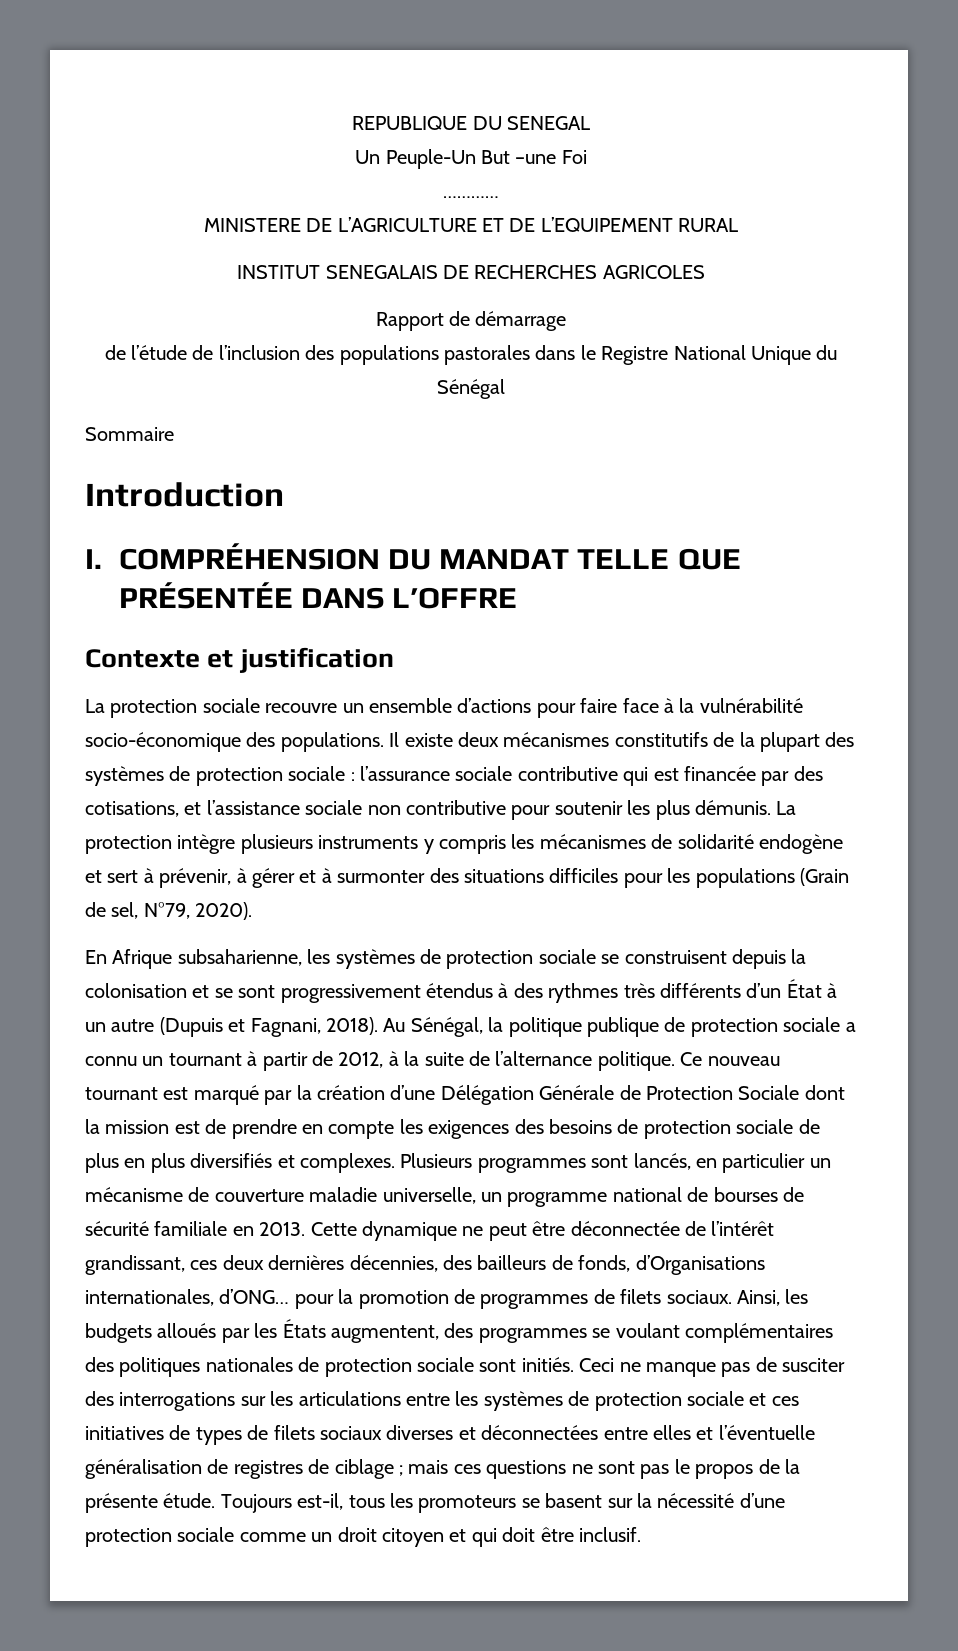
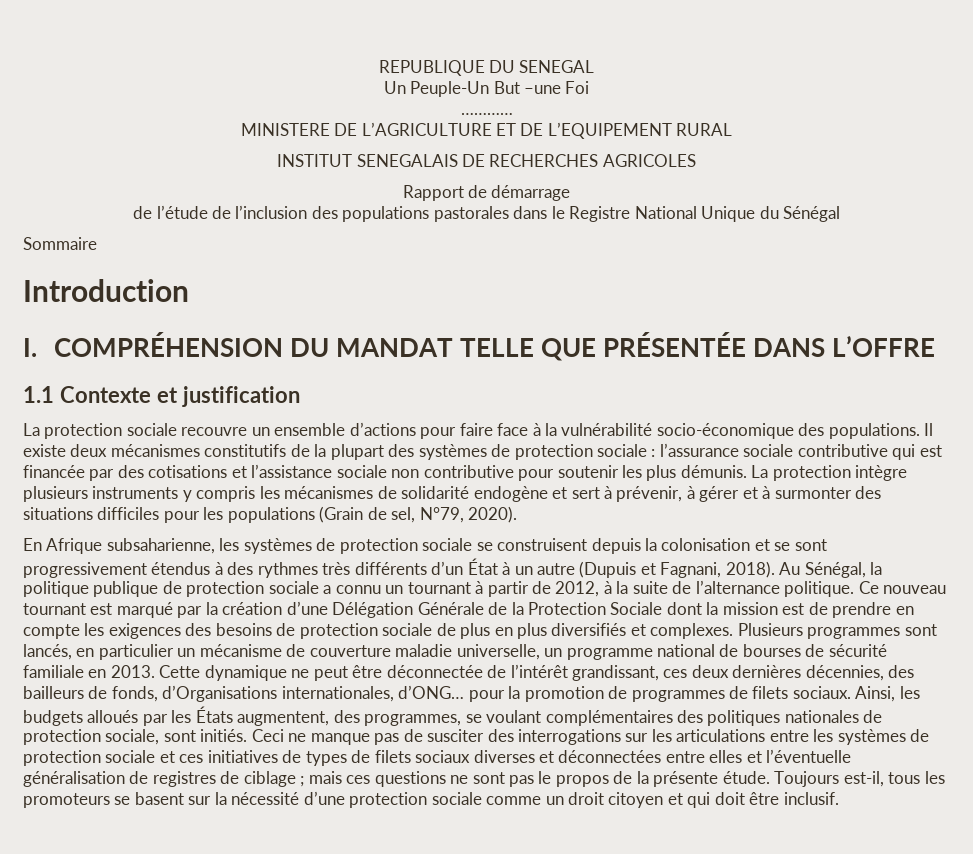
(518, 598) none -> [23,386,54,403] 1.1
[85,801,179,817] cotisations, -> [148,465,228,478] cotisations
(641, 1092) none -> [511,602,524,615] la
[478,1328,587,1343] programmes -> [364,714,462,726] programmes,
[417,1357,474,1372] sociale -> [105,729,160,745] sociale,

